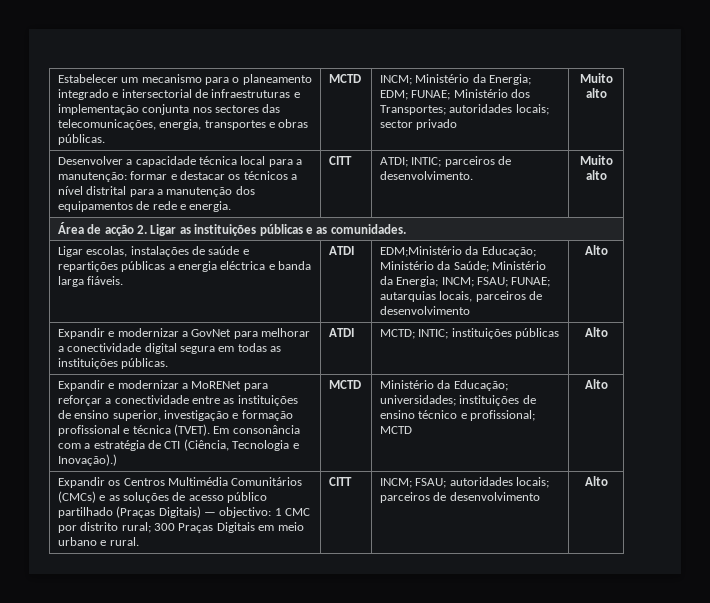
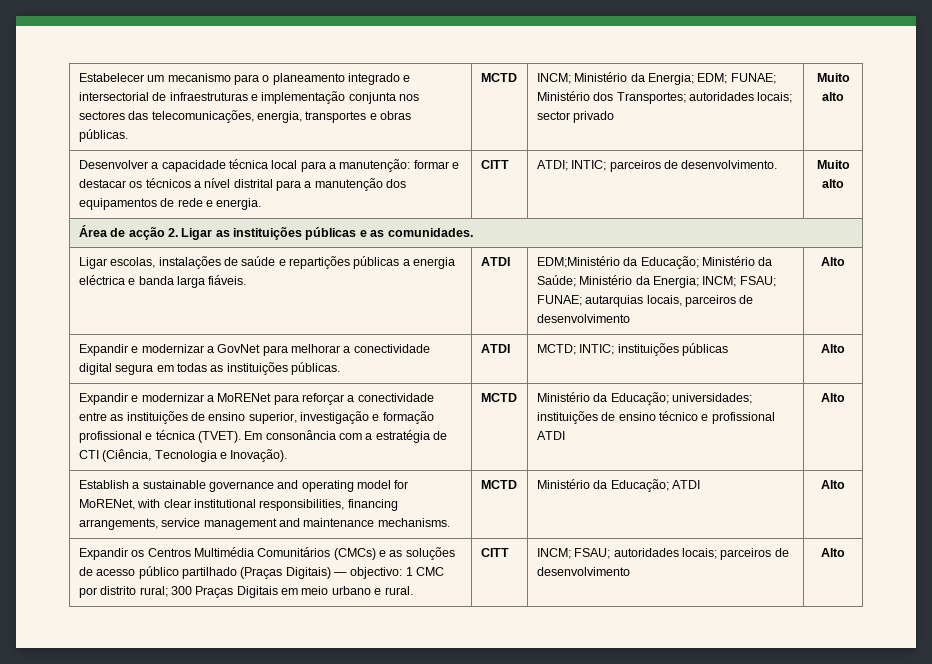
[57,454,117,466] Inovação).) -> [230,449,288,462] Inovação).
[470,410,536,421] [379,426,412,434] profissional; MCTD -> [711,412,775,424] [536,431,565,440] [821,393,845,402] [78,480,409,492] [78,499,398,511] [78,518,450,530] [480,480,517,489] [536,479,700,492] profissional ATDI | Alto // Establish a sustainable governance and operating model for MoRENet, with clear institutional responsibilities, financing arrangements, service management and maintenance mechanisms. | MCTD | Ministério da Educação; ATDI

